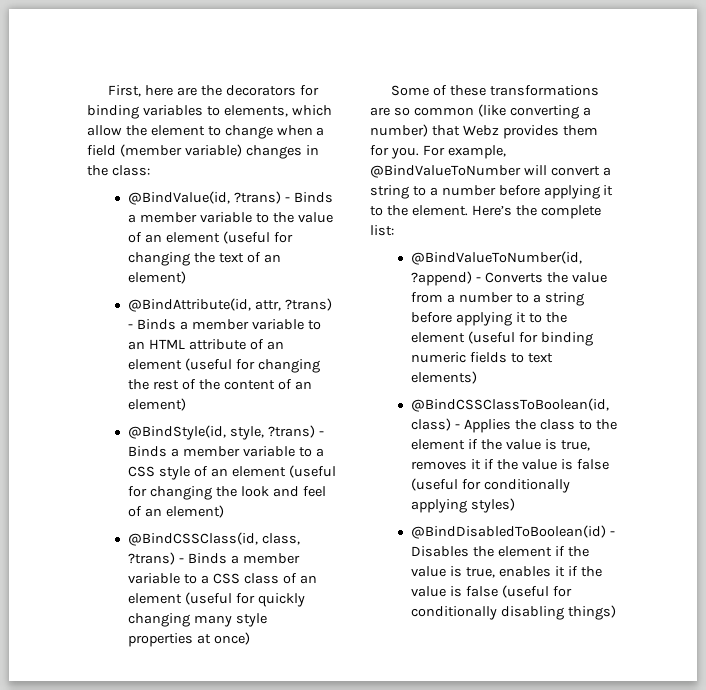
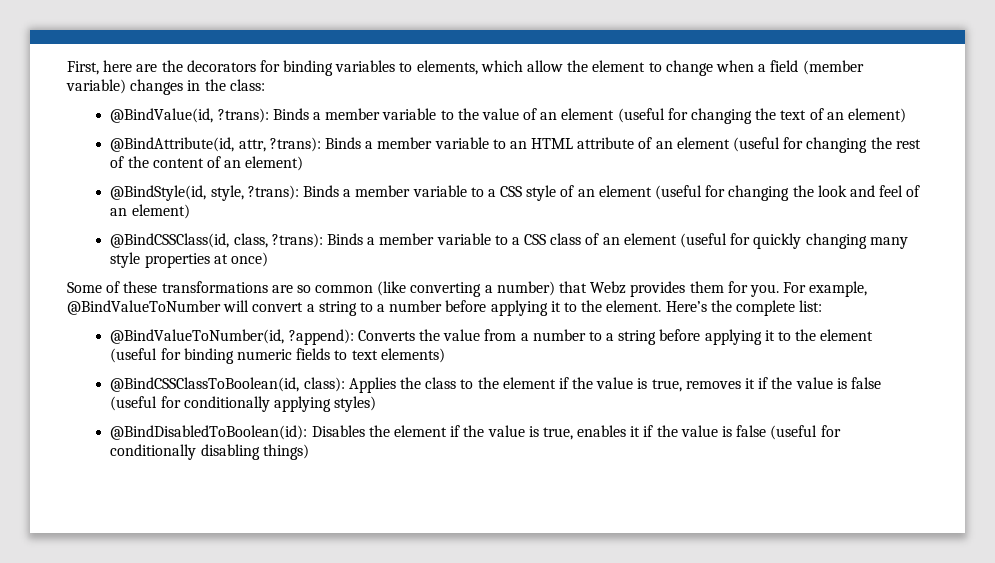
[234,191,291,204] ?trans) - -> [217,108,269,123] ?trans):
[285,298,333,311] [128,324,134,329] ?trans) - -> [269,137,321,152] ?trans):
[268,425,325,438] ?trans) - -> [247,185,299,200] ?trans):
[128,552,185,565] ?trans) - -> [271,233,323,248] ?trans):
[411,271,482,286] ?append) - -> [288,329,354,345] ?append):
[411,418,461,431] class) - -> [303,377,345,392] class):
[411,525,616,539] @BindDisabledToBoolean(id) - -> [110,425,308,440] @BindDisabledToBoolean(id):

